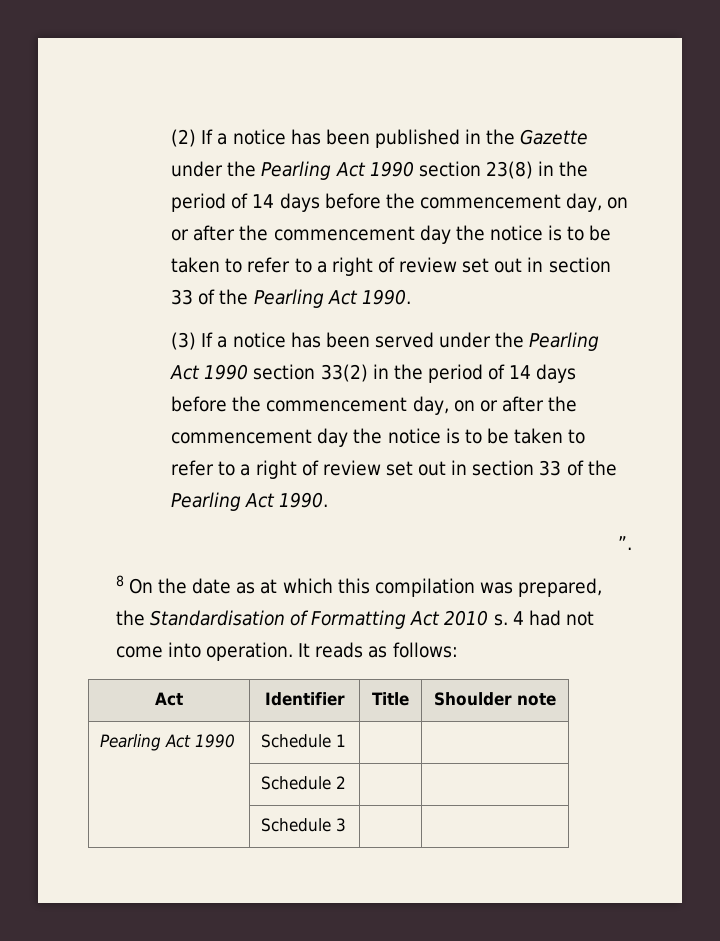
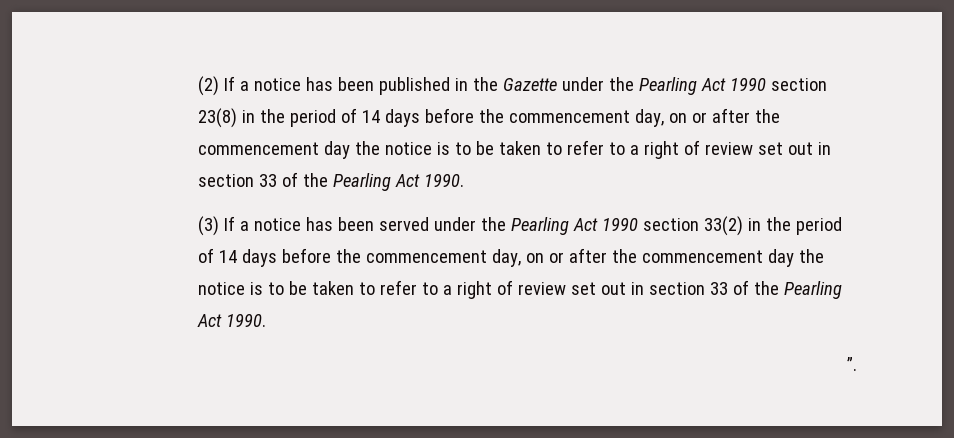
[115,575,603,597] [115,610,594,629] [115,642,458,661] [155,692,183,706] [264,692,345,706] [372,692,409,706] [434,692,556,706] [99,734,235,751] [260,734,346,748] [260,776,346,790] [260,818,346,832] // 8 On the date as at which this compilation was prepared, the Standardisation of Formatting Act 2010 s. 4 had not come into operation. It reads as follows: // Act | Identifier | Title | Shoulder note // Pearling Act 1990 | Schedule 1 | | // | Schedule 2 | | // | Schedule 3 | | -> (857, 364) none

